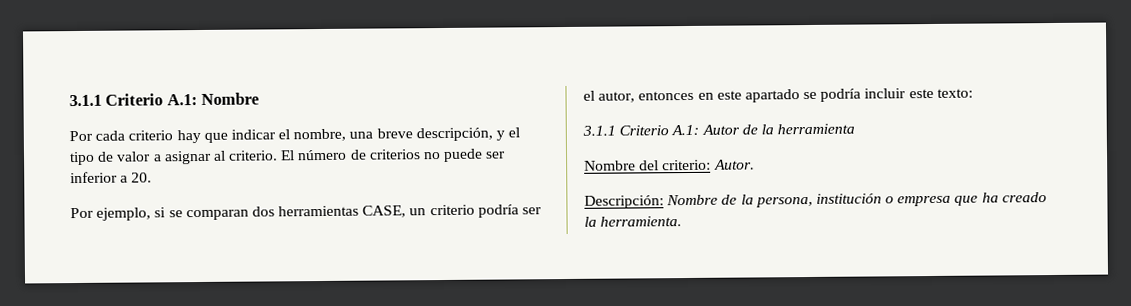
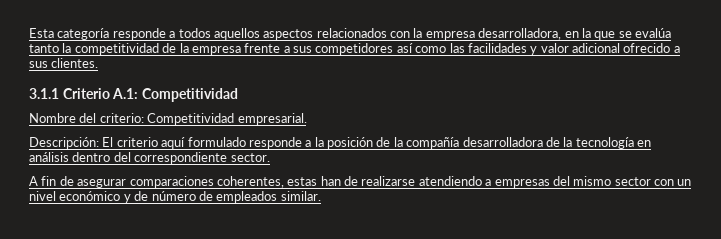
[69,92,260,107] [69,127,521,144] [69,148,507,166] [70,171,153,184] [70,204,543,221] [583,88,973,103] [582,123,856,136] 3.1.1 Criterio A.1: Nombre // Por cada criterio hay que indicar el nombre, una breve descripción, y el tipo de valor a asignar al criterio. El número de criterios no puede ser inferior a 20. // Por ejemplo, si se comparan dos herramientas CASE, un criterio podría ser el autor, entonces en este apartado se podría incluir este texto: // 3.1.1 Criterio A.1: Autor de la herramienta -> [29,28,671,40] [29,43,680,55] [29,58,99,68] [29,88,238,102] Esta categoría responde a todos aquellos aspectos relacionados con la empresa desarrolladora, en la que se evalúa tanto la competitividad de la empresa frente a sus competidores así como las facilidades y valor adicional ofrecido a sus clientes. // 3.1.1 Criterio A.1: Competitividad
[713,159,755,170] Autor. -> [147,113,307,125] Competitividad empresarial.
[666,192,1047,208] [584,216,683,227] Nombre de la persona, institución o empresa que ha creado la herramienta. -> [102,137,651,149] [29,152,270,164] [29,176,692,188] [29,191,321,203] El criterio aquí formulado responde a la posición de la compañía desarrolladora de la tecnología en análisis dentro del correspondiente sector. // A fin de asegurar comparaciones coherentes, estas han de realizarse atendiendo a empresas del mismo sector con un nivel económico y de número de empleados similar.

